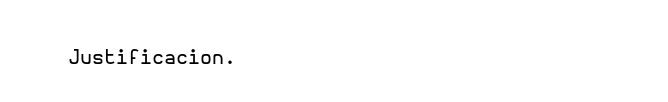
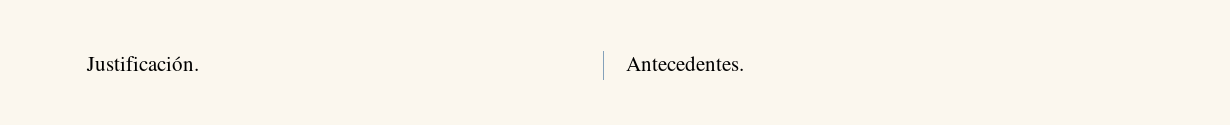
[68,49,236,64] Justificacion. -> [86,56,199,71] [626,56,744,71] Justificación. // Antecedentes.

